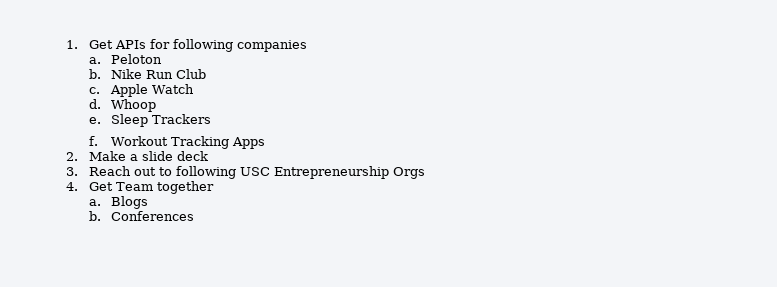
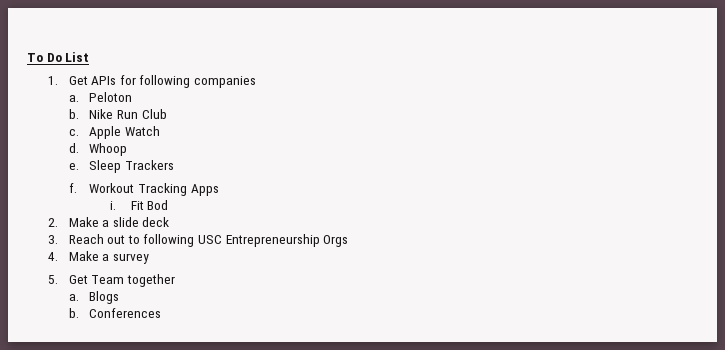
(66, 44) none -> [27,52,90,62] To Do List //
(266, 143) none -> [110,200,169,210] // i. Fit Bod
(79, 186) none -> [68,251,149,264] [47,275,58,284] Make a survey // 5.

